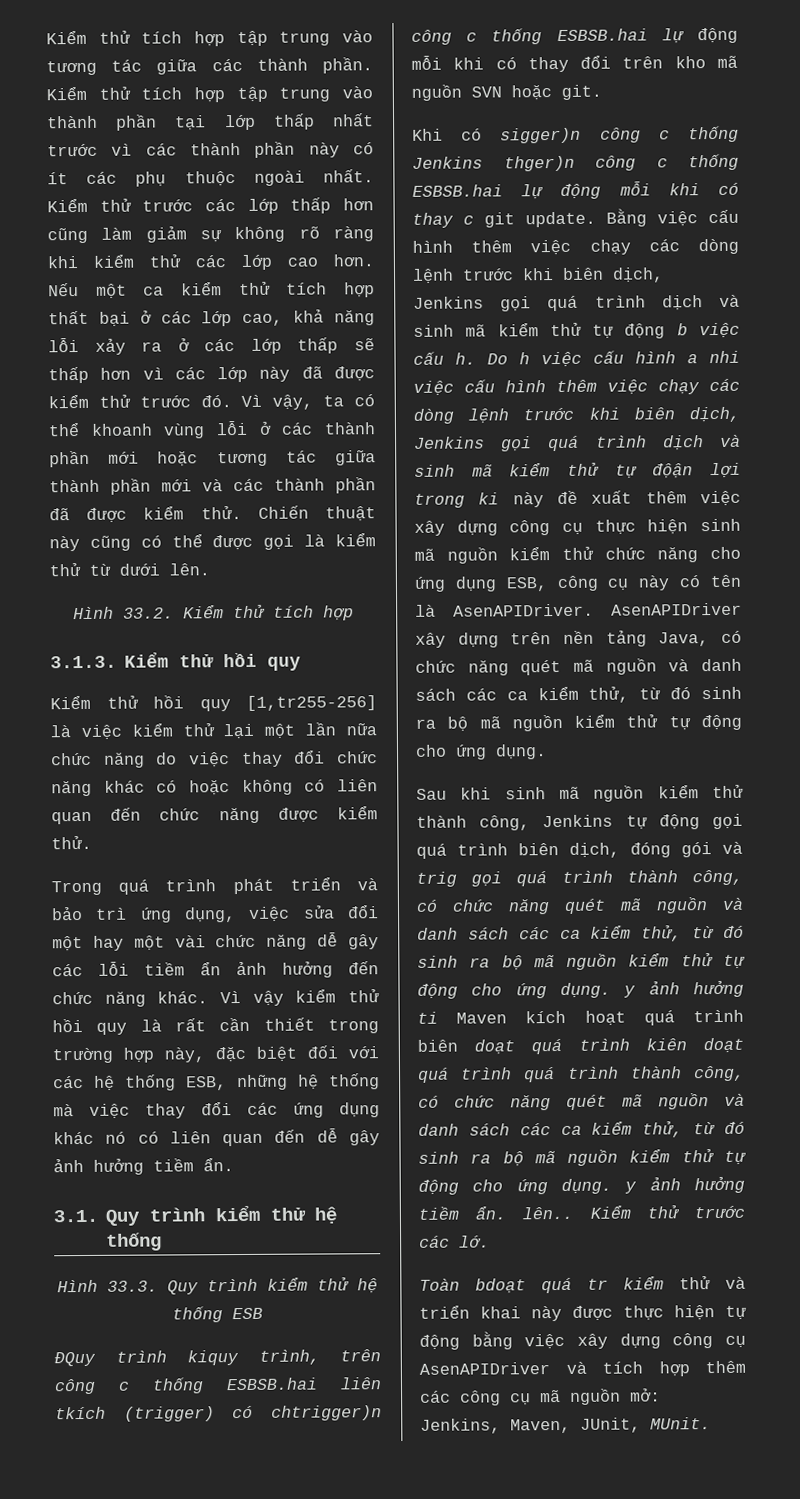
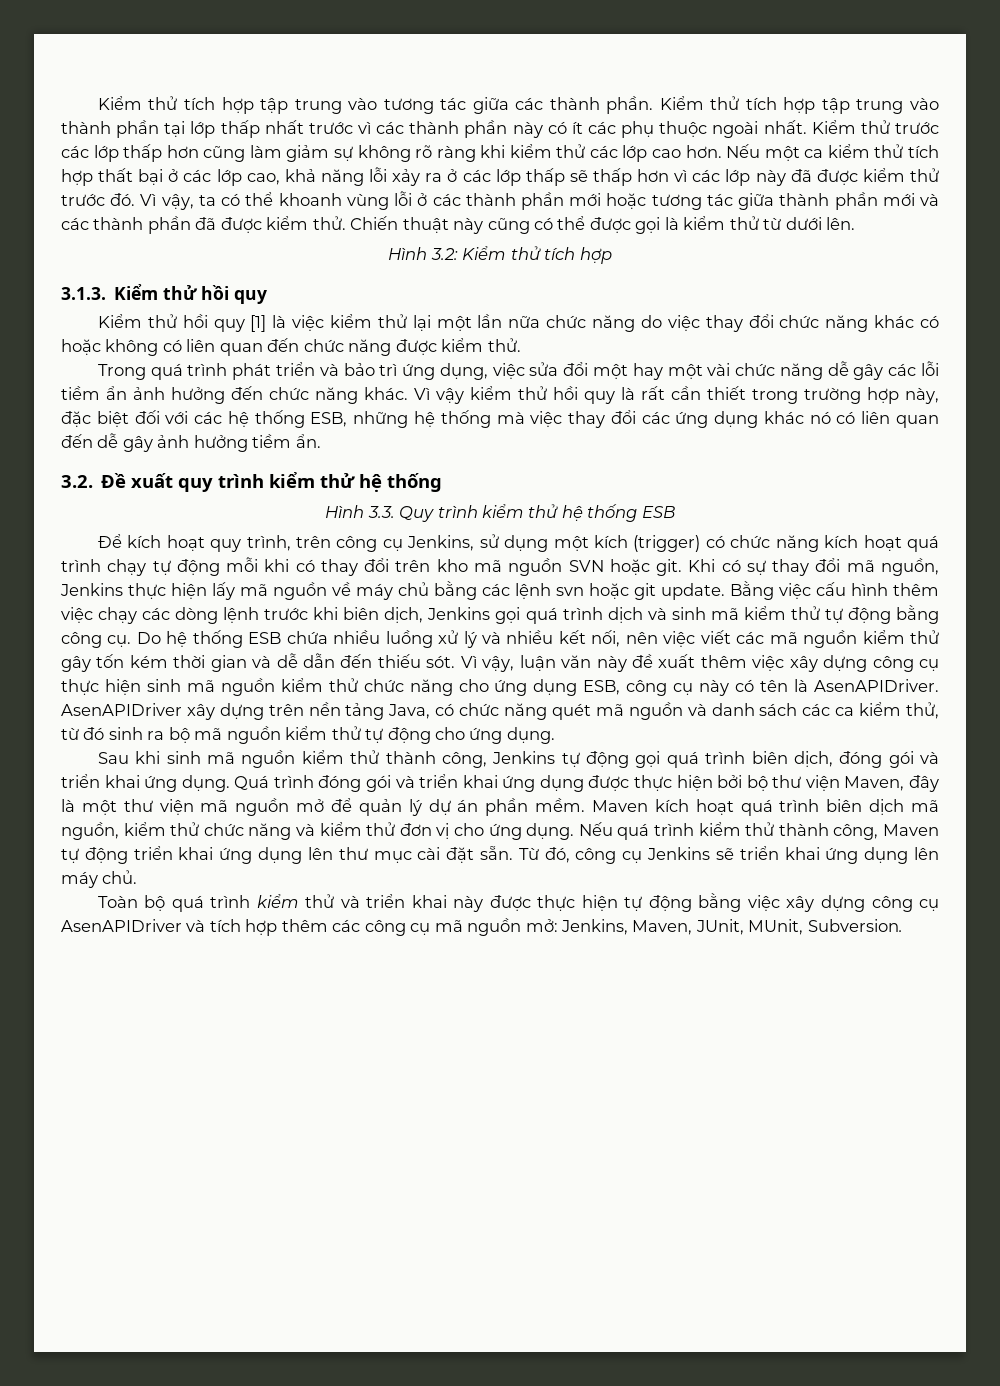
[123,607,174,619] 33.2. -> [430,248,458,260] 3.2:
[246,695,377,711] [1,tr255-256] -> [250,315,267,332] [1]
[53,1209,141,1226] 3.1. Quy -> [61,473,214,492] 3.2. Đề xuất quy
[107,1280,158,1292] 33.3. -> [367,506,395,518] 3.3.
[54,1349,381,1367] [54,1377,382,1395] [55,1405,382,1422] [411,28,685,45] ĐQuy trình kiquy trình, trên công c thống ESBSB.hai liên tkích (trigger) có chtrigger)n công c thống ESBSB.hai lự -> [97,534,939,552] [61,559,171,576] Để kích hoạt quy trình, trên công cụ Jenkins, sử dụng một kích (trigger) có chức năng kích hoạt quá trình chạy tự
(602, 92) // -> (683, 567) none
[500,125,739,144] [412,153,739,172] [412,181,739,200] [412,212,474,228] sigger)n công c thống Jenkins thger)n công c thống ESBSB.hai lự động mỗi khi có thay c -> [746,558,939,576] [60,581,629,600] sự thay đổi mã nguồn, Jenkins thực hiện lấy mã nguồn về máy chủ bằng các lệnh svn hoặc
[676,322,740,339] [413,350,740,368] [413,378,740,396] [413,406,740,424] [414,434,741,452] [414,462,741,479] [414,492,500,508] b việc cấu h. Do h việc cấu hình a nhi việc cấu hình thêm việc chạy các dòng lệnh trước khi biên dịch, Jenkins gọi quá trình dịch và sinh mã kiểm thử tự độận lợi trong ki -> [895,605,939,624] [61,630,940,648] [61,653,592,672] bằng công cụ. Do hệ thống ESB chứa nhiều luồng xử lý và nhiều kết nối, nên việc viết các mã nguồn kiểm thử gây tốn kém thời gian và dễ dẫn đến thiếu sót. Vì vậy, luận văn
[416,869,743,887] [416,897,744,915] [417,925,744,942] [417,953,746,971] [417,980,744,999] [417,1011,438,1024] trig gọi quá trình thành công, có chức năng quét mã nguồn và danh sách các ca kiểm thử, từ đó sinh ra bộ mã nguồn kiểm thử tự động cho ứng dụng. y ảnh hưởng ti -> [61,774,939,792] [61,798,586,816] triển khai ứng dụng. Quá trình đóng gói và triển khai ứng dụng được thực hiện bởi bộ thư viện Maven, đây là một thư viện mã nguồn mở để quản lý dự án phần mềm.
[474,1037,744,1055] [418,1065,745,1083] [418,1093,745,1111] [418,1121,745,1138] [418,1149,747,1167] [418,1176,745,1195] [418,1205,745,1220] [419,1235,490,1248] [419,1277,608,1294] doạt quá trình kiên doạt quá trình quá trình thành công, có chức năng quét mã nguồn và danh sách các ca kiểm thử, từ đó sinh ra bộ mã nguồn kiểm thử tự động cho ứng dụng. y ảnh hưởng tiềm ẩn. lên.. Kiểm thử trước các lớ. // Toàn bdoạt quá tr -> [869,799,940,815] [61,822,940,840] [61,846,940,864] [61,870,138,888] [97,895,251,912] dịch mã nguồn, kiểm thử chức năng và kiểm thử đơn vị cho ứng dụng. Nếu quá trình kiểm thử thành công, Maven tự động triển khai ứng dụng lên thư mục cài đặt sẵn. Từ đó, công cụ Jenkins sẽ triển khai ứng dụng lên máy chủ. // Toàn bộ quá trình
[650,1417,711,1430] MUnit. -> [748,919,903,935] MUnit, Subversion.

